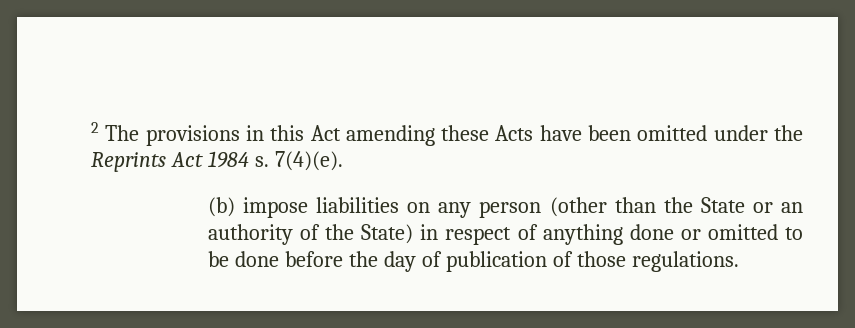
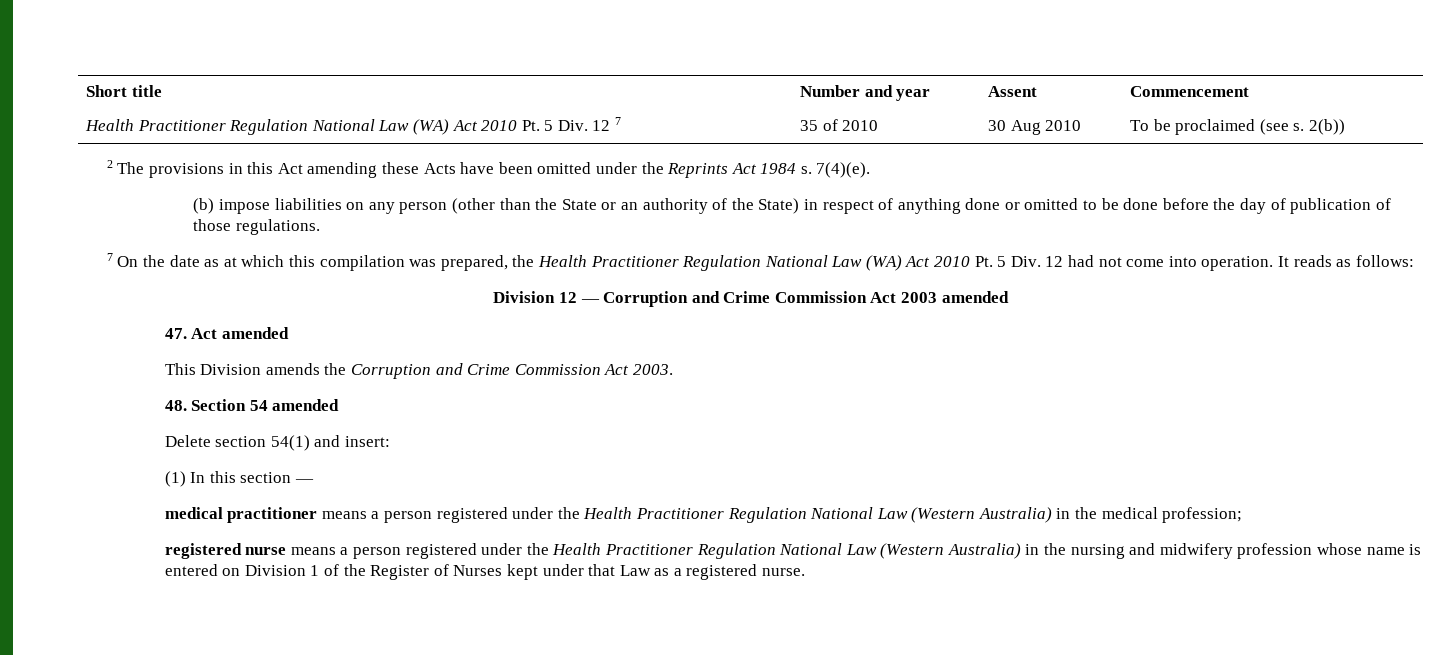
(91, 127) none -> [85,85,162,97] [799,85,931,101] [987,86,1037,97] [1129,86,1249,97] [84,117,622,135] [799,119,879,131] [987,120,1082,135] [1129,119,1345,135] Short title | Number and year | Assent | Commencement // Health Practitioner Regulation National Law (WA) Act 2010 Pt. 5 Div. 12 7 | 35 of 2010 | 30 Aug 2010 | To be proclaimed (see s. 2(b)) //
(739, 261) none -> [106,253,1414,271] [493,291,1009,307] [164,327,289,339] [164,363,673,379] [164,399,340,411] [164,435,390,451] [164,471,314,487] [164,507,1243,523] [164,543,1422,559] [164,564,806,580] // 7 On the date as at which this compilation was prepared, the Health Practitioner Regulation National Law (WA) Act 2010 Pt. 5 Div. 12 had not come into operation. It reads as follows: // Division 12 — Corruption and Crime Commission Act 2003 amended // 47. Act amended // This Division amends the Corruption and Crime Commission Act 2003. // 48. Section 54 amended // Delete section 54(1) and insert: // (1) In this section — // medical practitioner means a person registered under the Health Practitioner Regulation National Law (Western Australia) in the medical profession; // registered nurse means a person registered under the Health Practitioner Regulation National Law (Western Australia) in the nursing and midwifery profession whose name is entered on Division 1 of the Register of Nurses kept under that Law as a registered nurse.

